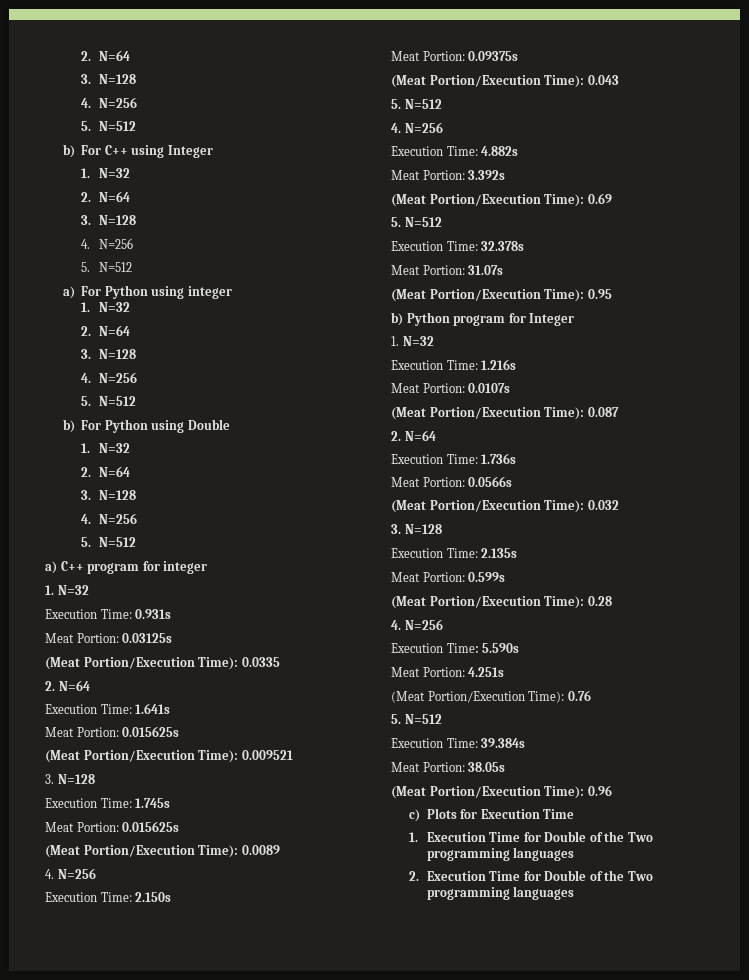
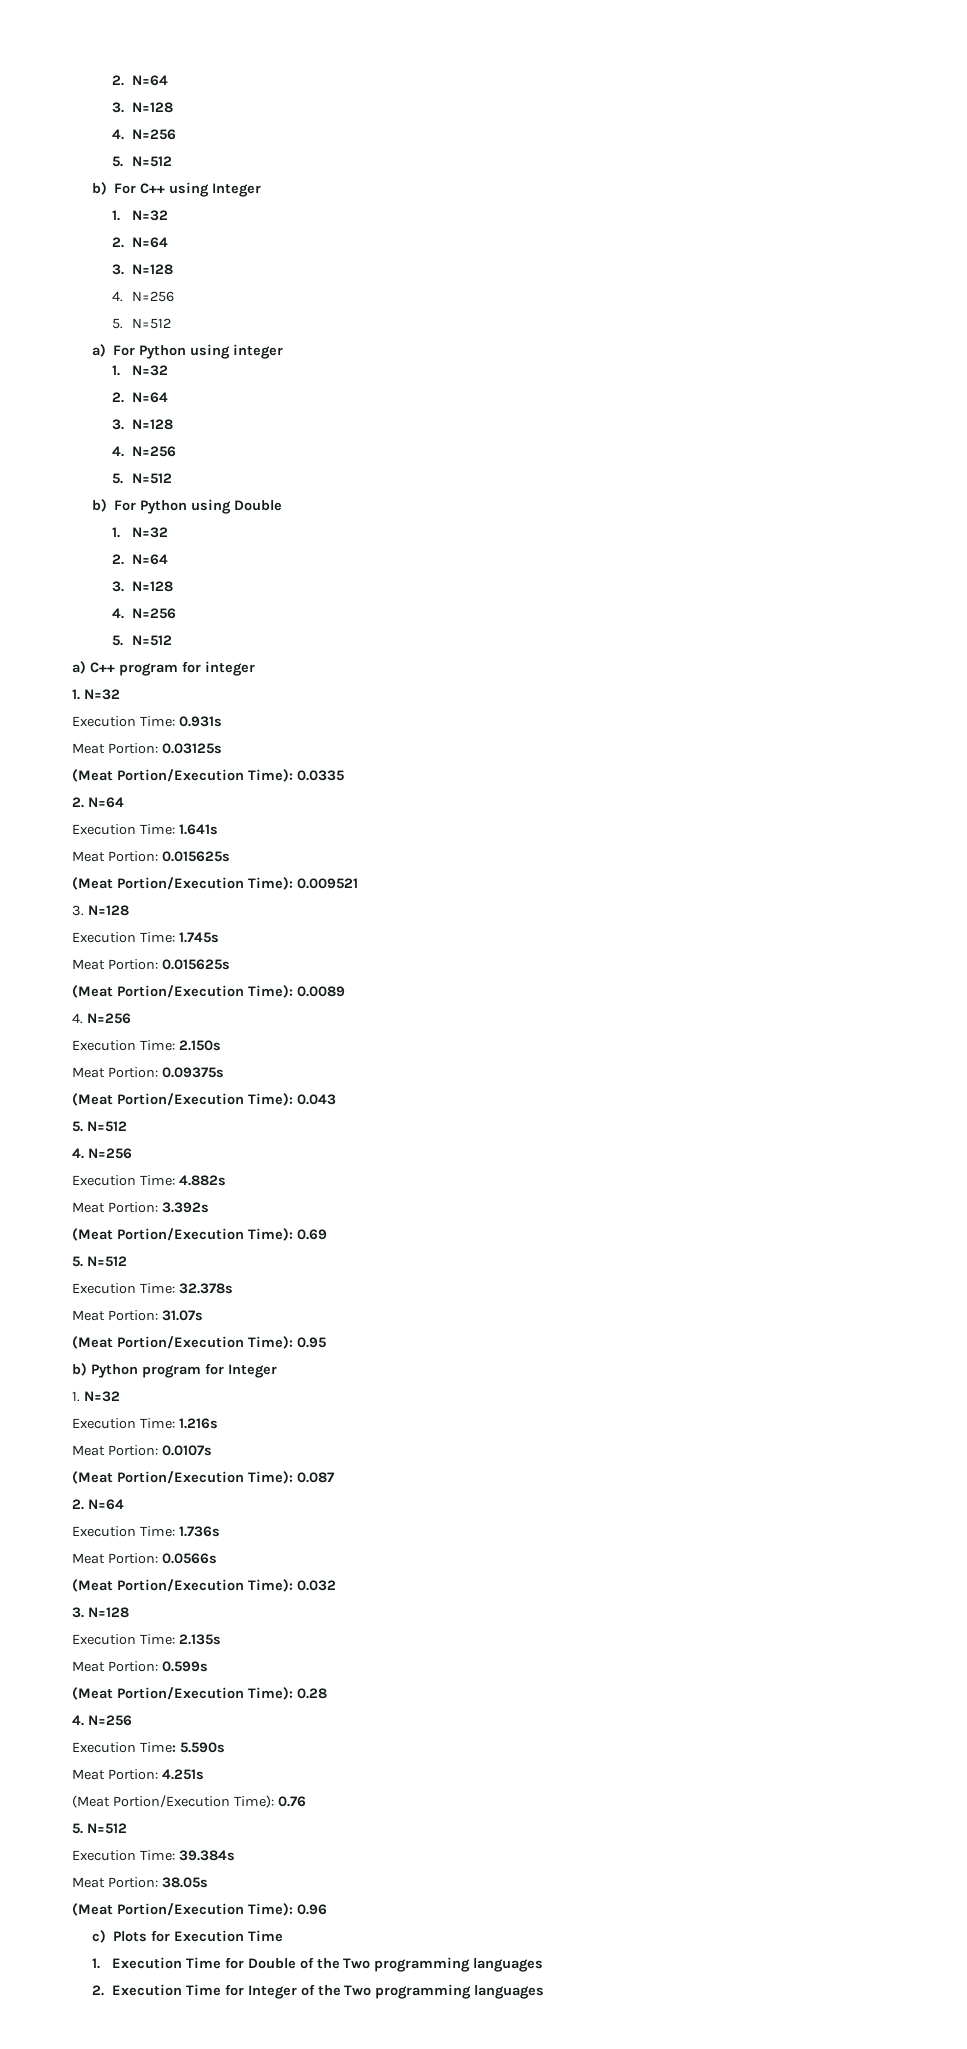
[544,870,587,881] Double -> [247,1985,297,1999] Integer

